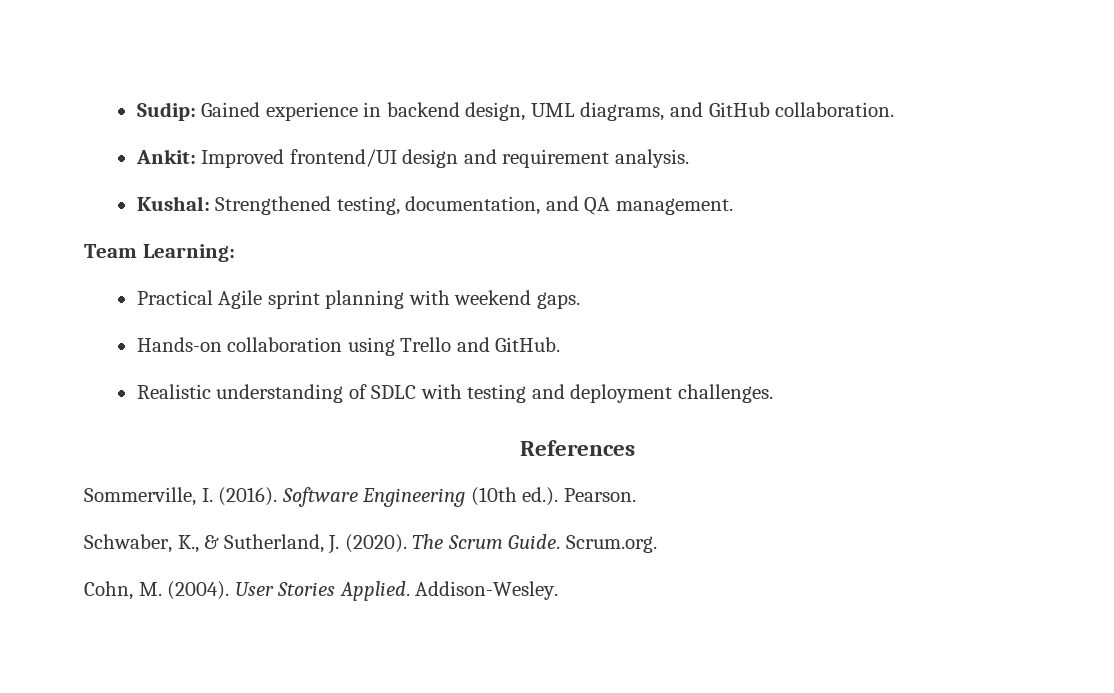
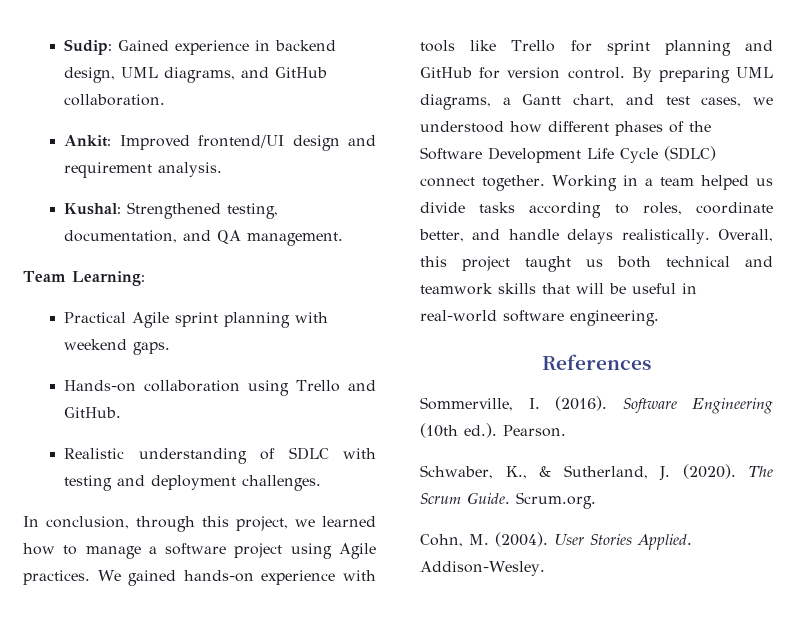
(774, 393) none -> [23,516,376,532] [23,543,376,559] [23,570,376,586] [420,40,773,56] [420,67,773,83] [420,94,773,110] [420,121,711,136] [420,146,716,163] [420,175,773,191] [420,202,773,218] [419,229,773,244] [420,256,773,272] [420,283,697,295] [420,310,659,326] // In conclusion, through this project, we learned how to manage a software project using Agile practices. We gained hands-on experience with tools like Trello for sprint planning and GitHub for version control. By preparing UML diagrams, a Gantt chart, and test cases, we understood how different phases of the Software Development Life Cycle (SDLC) connect together. Working in a team helped us divide tasks according to roles, coordinate better, and handle delays realistically. Overall, this project taught us both technical and teamwork skills that will be useful in real-world software engineering.

